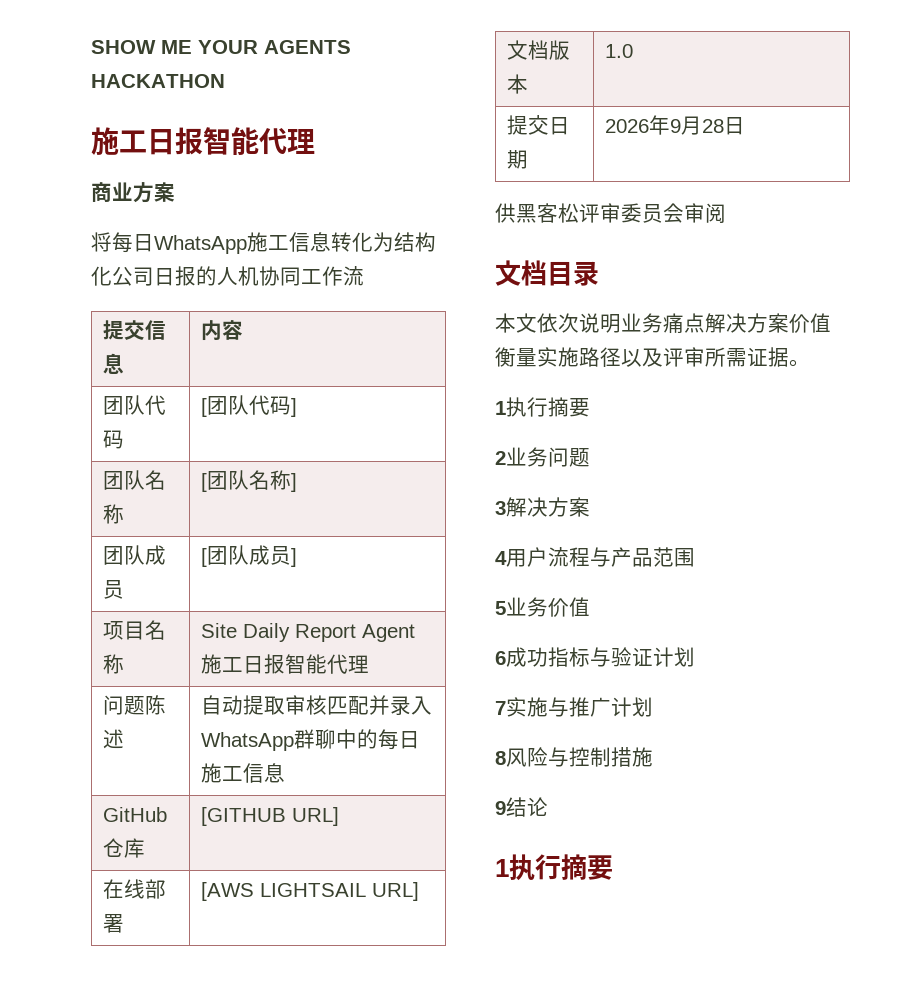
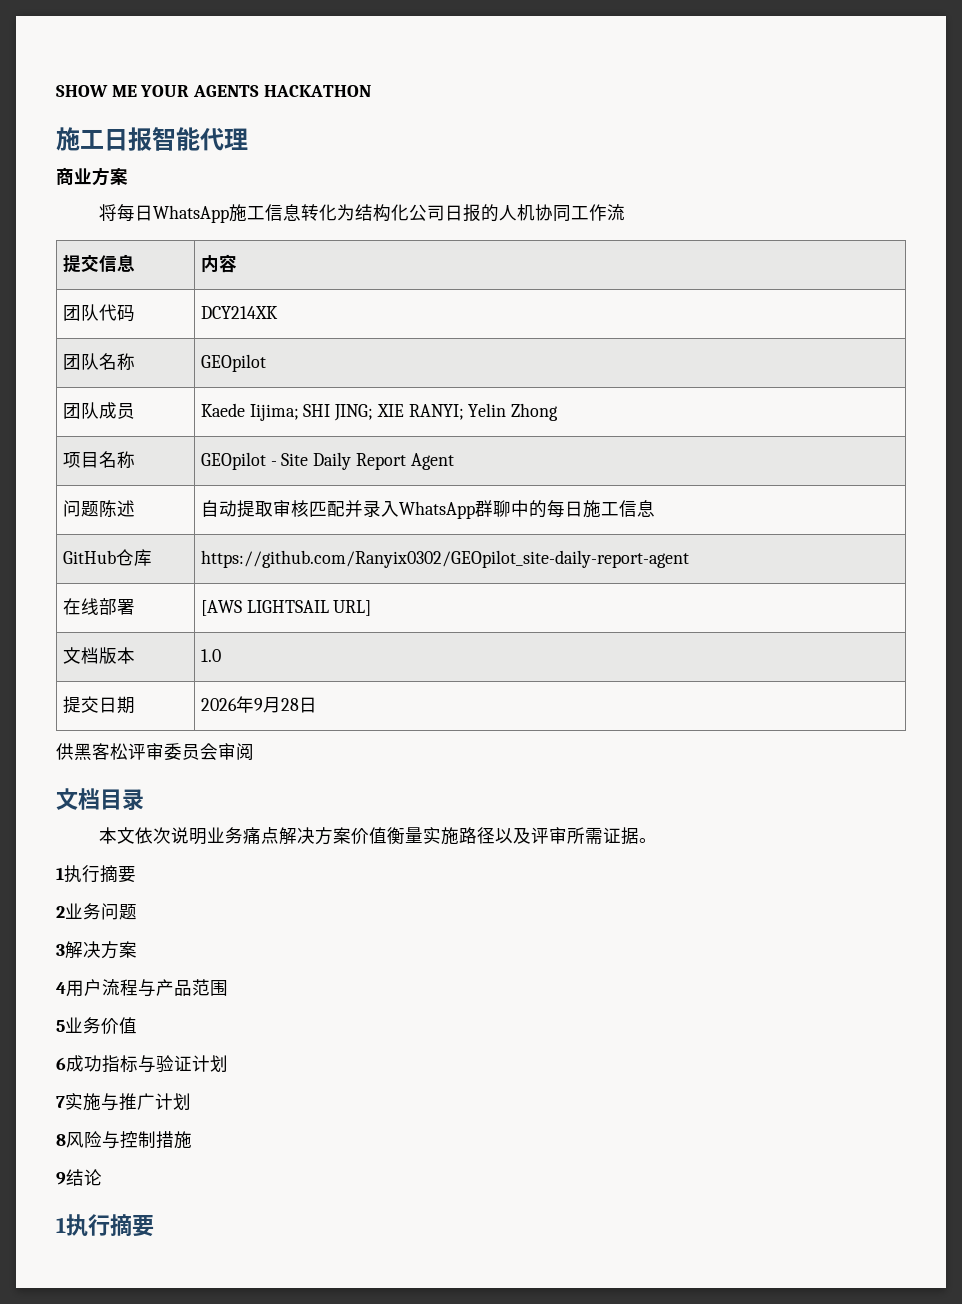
[201,395,298,417] [103,470,167,490] [103,504,125,524] [201,470,298,492] [103,545,167,565] [103,580,125,599] [201,545,298,567] [团队代码] // 团队名称 | [团队名称] // 团队成员 | [团队成员] -> [201,306,279,319] [63,353,136,370] [201,354,267,372] [63,402,136,419] [201,403,559,421] DCY214XK // 团队名称 | GEOpilot // 团队成员 | Kaede Iijima; SHI JING; XIE RANYI; Yelin Zhong
(125, 664) none -> [201,452,277,470] GEOpilot -
[201,654,370,674] 施工日报智能代理 -> (454, 461) none
[201,807,340,826] [GITHUB URL] -> [201,550,690,568] https://github.com/Ranyix0302/GEOpilot_site-daily-report-agent

